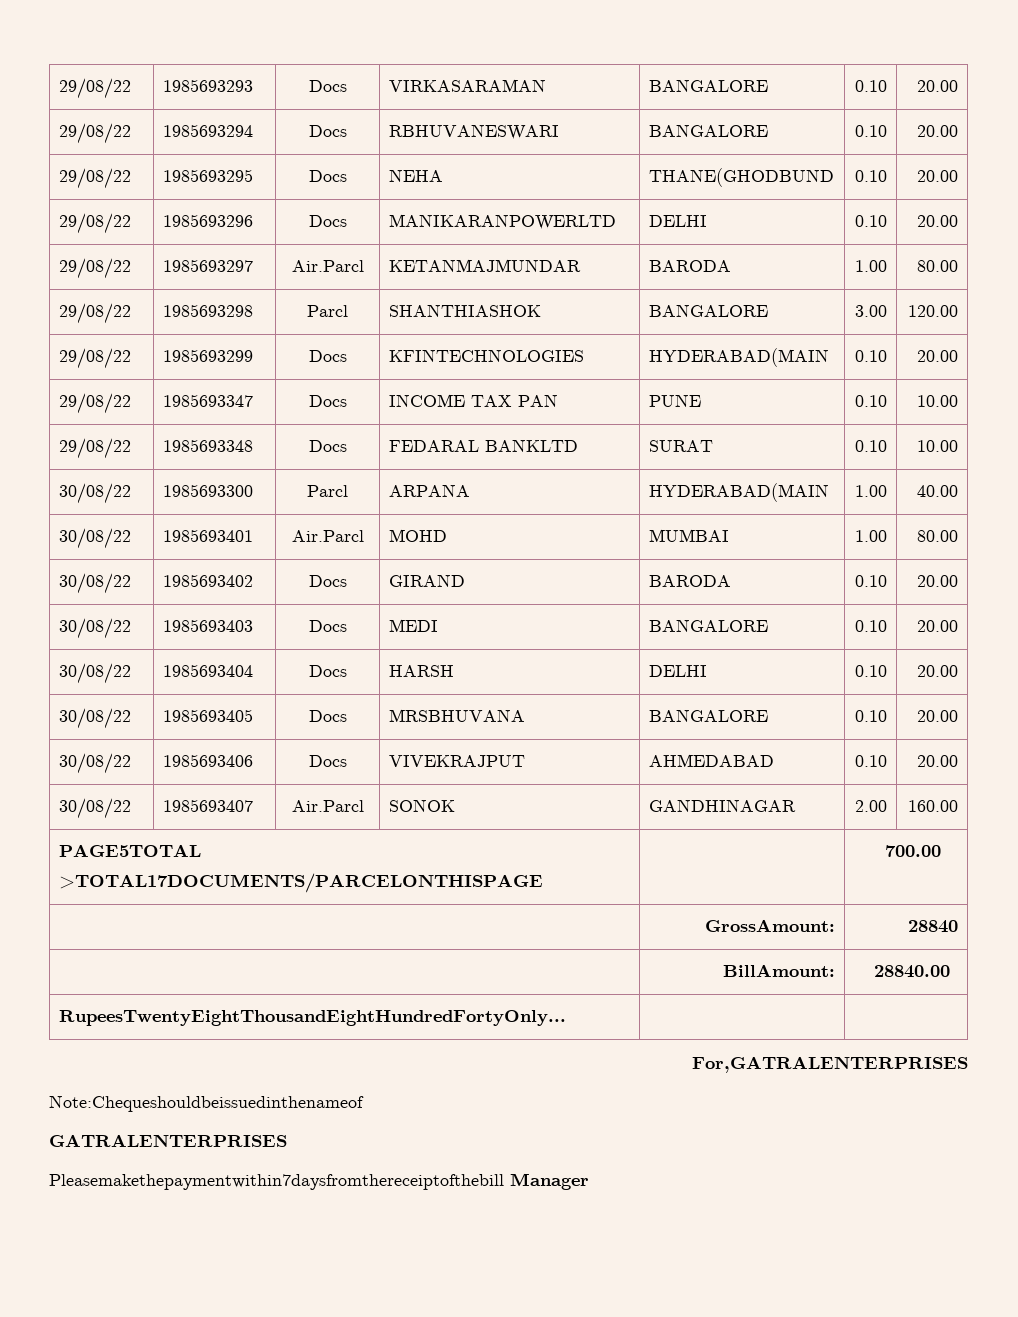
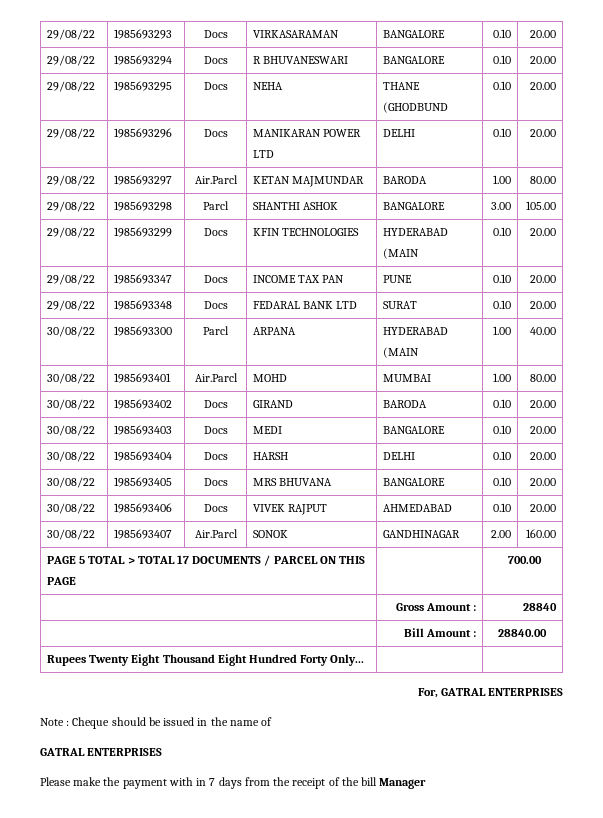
[388,124,559,140] RBHUVANESWARI -> [252,56,349,64] R BHUVANESWARI
[648,168,834,187] THANE(GHODBUND -> [382,82,420,90] [382,102,448,113] THANE (GHODBUND
[388,214,616,230] MANIKARANPOWERLTD -> [252,129,362,137] [252,150,274,158] MANIKARAN POWER LTD
[388,259,581,272] KETANMAJMUNDAR -> [252,176,365,187] KETAN MAJMUNDAR
[388,304,541,317] SHANTHIASHOK -> [252,202,339,210] SHANTHI ASHOK
[908,305,959,317] 120.00 -> [526,201,557,210] 105.00
[388,349,584,362] [648,348,829,367] KFINTECHNOLOGIES | HYDERABAD(MAIN -> [252,228,360,236] [382,228,448,236] [382,248,419,259] KFIN TECHNOLOGIES | HYDERABAD (MAIN
[917,395,959,407] 10.00 -> [530,275,557,283] 20.00
[484,439,578,452] BANKLTD -> [303,301,358,309] BANK LTD
[917,440,959,452] 10.00 -> [530,301,557,309] 20.00
[648,483,829,502] HYDERABAD(MAIN -> [382,327,448,335] [382,347,419,358] HYDERABAD (MAIN
[388,709,525,722] MRSBHUVANA -> [252,478,333,486] MRS BHUVANA
[388,755,525,767] VIVEKRAJPUT -> [252,504,328,515] VIVEK RAJPUT
[58,844,201,857] [58,873,543,893] [885,845,942,857] [705,919,836,932] [908,920,959,933] [723,964,836,977] [873,965,950,978] [58,1010,566,1026] [692,1056,968,1073] [49,1095,364,1112] [49,1134,287,1147] [49,1174,504,1190] PAGE5TOTAL >TOTAL17DOCUMENTS/PARCELONTHISPAGE | | 700.00 // | GrossAmount: | 28840 // | BillAmount: | 28840.00 // RupeesTwentyEightThousandEightHundredFortyOnly... | | // For,GATRALENTERPRISES // Note:Chequeshouldbeissuedinthenameof // GATRALENTERPRISES // Pleasemakethepaymentwithin7daysfromthereceiptofthebill -> [46,555,366,566] [46,577,76,585] [507,556,542,564] [395,603,477,611] [523,603,558,611] [403,628,477,637] [498,629,548,637] [46,654,365,666] [417,688,563,698] [40,717,273,729] [40,748,163,756] [40,777,378,789] PAGE 5 TOTAL > TOTAL 17 DOCUMENTS / PARCEL ON THIS PAGE | | 700.00 // | Gross Amount : | 28840 // | Bill Amount : | 28840.00 // Rupees Twenty Eight Thousand Eight Hundred Forty Only... | | // For, GATRAL ENTERPRISES // Note : Cheque should be issued in the name of // GATRAL ENTERPRISES // Please make the payment with in 7 days from the receipt of the bill

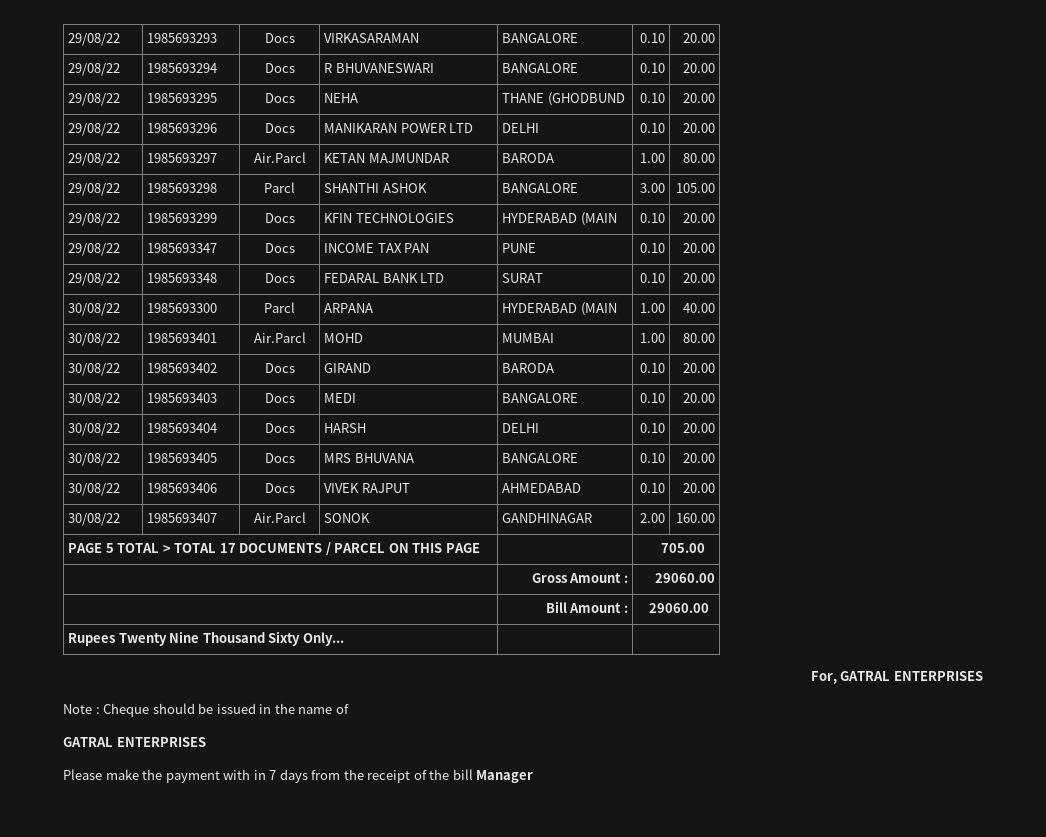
[507,556,542,564] 700.00 -> [660,543,705,553] 705.00
[523,603,558,611] 28840 -> [654,573,715,583] 29060.00
[498,629,548,637] 28840.00 -> [648,603,709,613] 29060.00
[131,654,329,666] Eight Thousand Eight Hundred Forty -> [169,631,301,646] Nine Thousand Sixty

